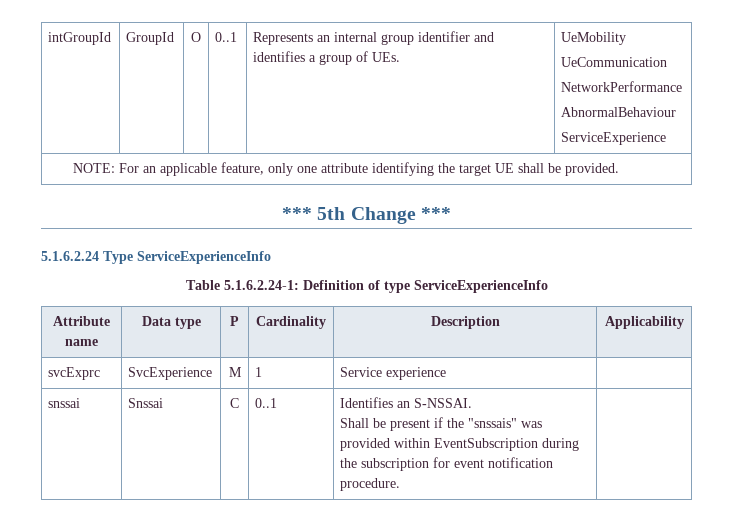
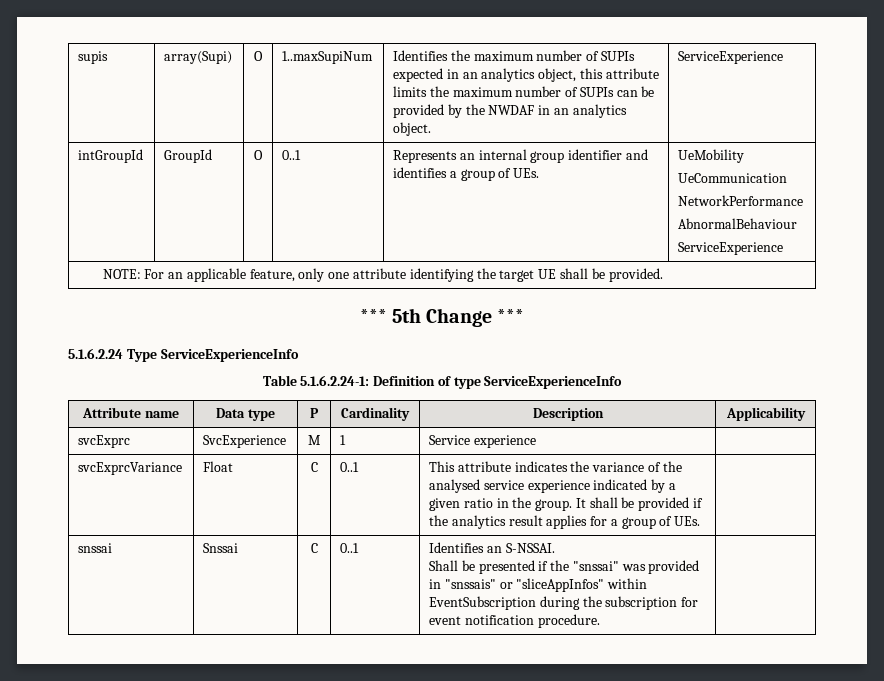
(48, 38) none -> [78,51,109,64] [164,51,233,64] [254,51,263,61] [282,51,374,64] [393,50,635,61] [393,68,659,82] [393,86,655,97] [393,104,627,118] [393,122,432,136] [678,51,784,64] supis | array(Supi) | O | 1..maxSupiNum | Identifies the maximum number of SUPIs expected in an analytics object, this attribute limits the maximum number of SUPIs can be provided by the NWDAF in an analytics object. | ServiceExperience //
(447, 373) none -> [78,462,183,475] [203,461,234,472] [310,462,318,472] [340,462,360,472] [429,461,682,472] [429,479,676,493] [429,497,704,511] [429,515,701,529] // svcExprcVariance | Float | C | 0..1 | This attribute indicates the variance of the analysed service experience indicated by a given ratio in the group. It shall be provided if the analytics result applies for a group of UEs. |
[390,417,518,431] present if the "snssais" -> [478,560,619,574] presented if the "snssai"
(391, 444) none -> [429,578,605,592] in "snssais" or "sliceAppInfos"

